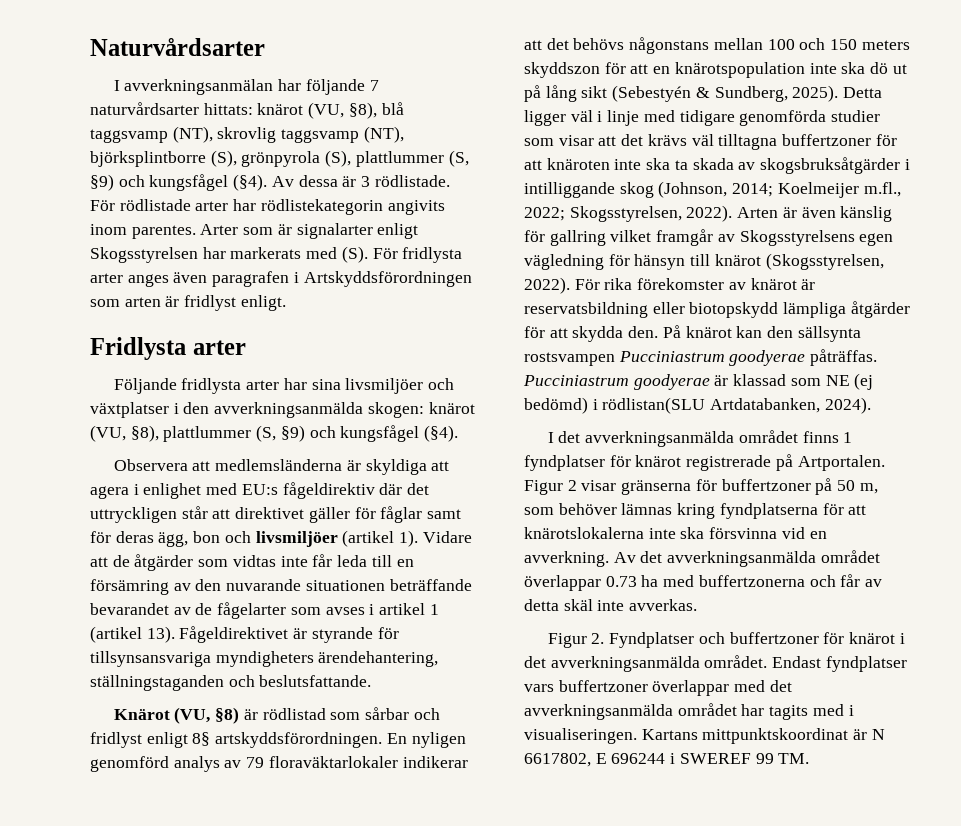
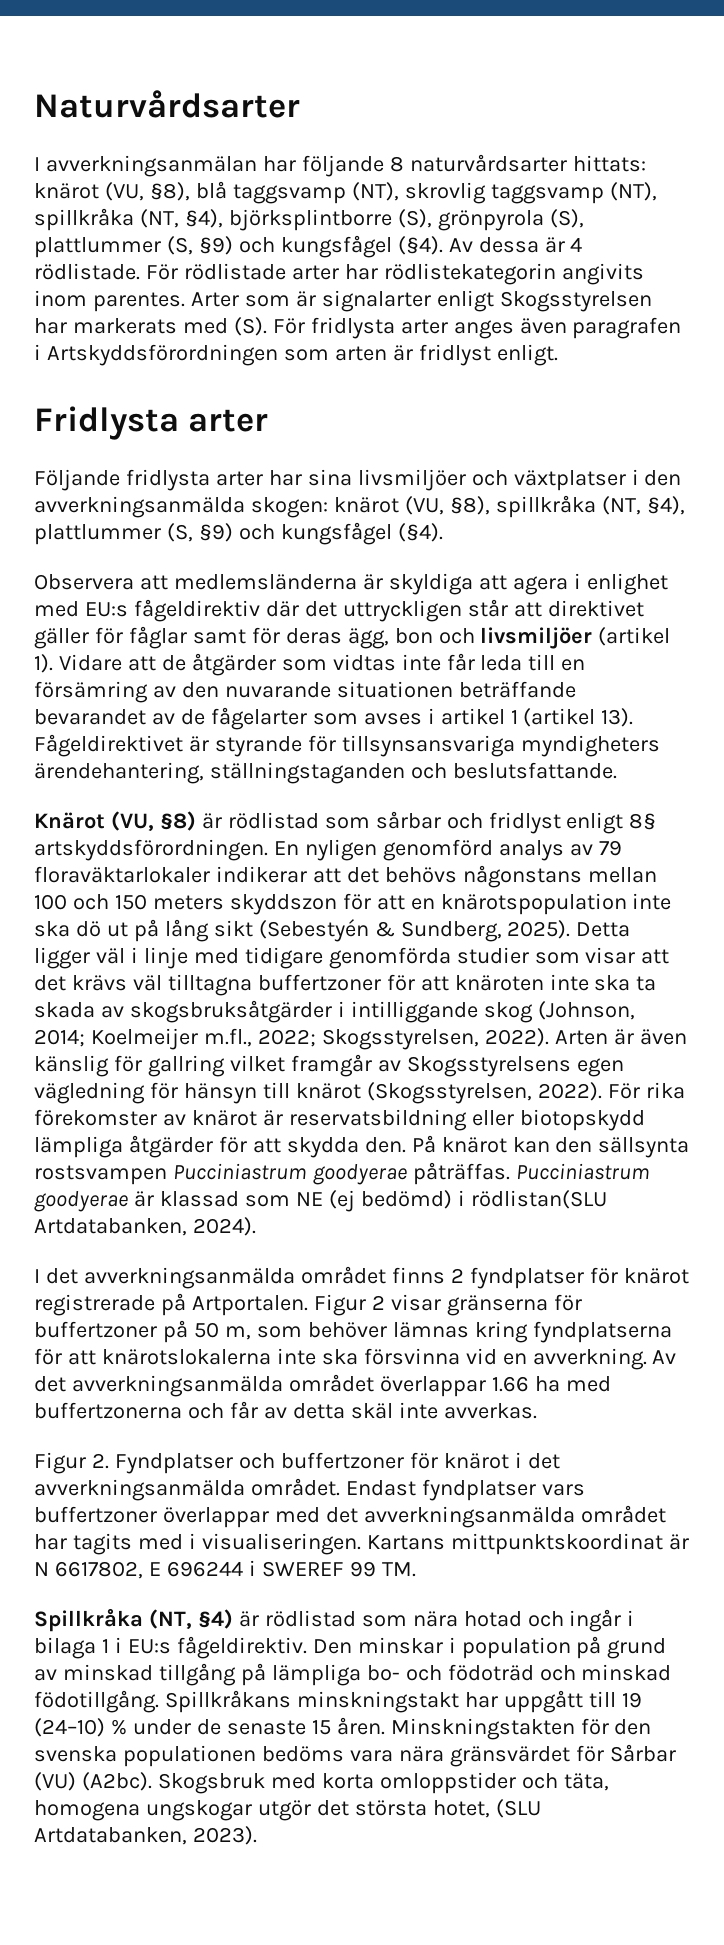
[369,80,379,91] 7 -> [389,156,404,172] 8
(404, 134) none -> [34,208,223,231] spillkråka (NT, §4),
[361,176,371,187] 3 -> [570,237,583,252] 4
(159, 433) none -> [495,495,685,518] spillkråka (NT, §4),
[843,432,853,443] 1 -> [450,1268,464,1283] 2
[605,576,637,587] 0.73 -> [491,1376,529,1392] 1.66
(810, 758) none -> [34,1608,635,1632] [34,1636,667,1659] [34,1663,672,1686] [34,1690,642,1713] [34,1717,652,1740] [34,1744,676,1767] [34,1772,609,1794] [34,1799,541,1821] [34,1826,257,1845] // Spillkråka (NT, §4) är rödlistad som nära hotad och ingår i bilaga 1 i EU:s fågeldirektiv. Den minskar i population på grund av minskad tillgång på lämpliga bo- och födoträd och minskad födotillgång. Spillkråkans minskningstakt har uppgått till 19 (24–10) % under de senaste 15 åren. Minskningstakten för den svenska populationen bedöms vara nära gränsvärdet för Sårbar (VU) (A2bc). Skogsbruk med korta omloppstider och täta, homogena ungskogar utgör det största hotet, (SLU Artdatabanken, 2023).

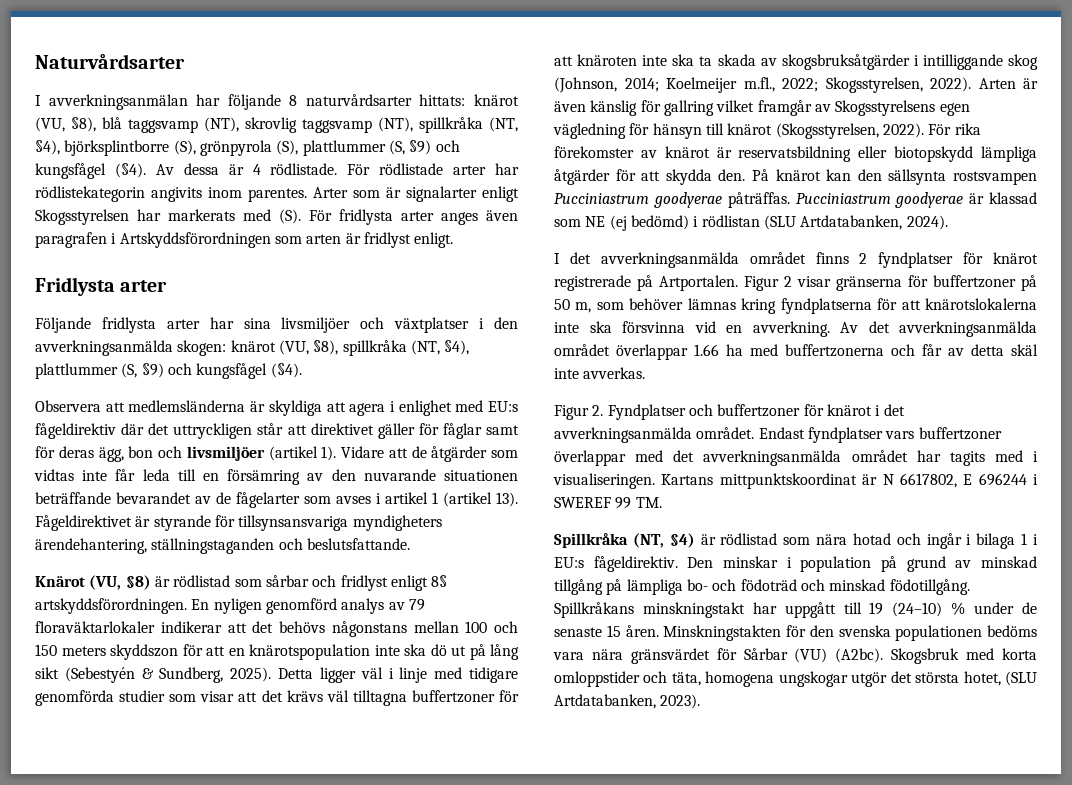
[470,1190,607,1209] rödlistan(SLU -> [701,215,796,230] rödlistan (SLU

